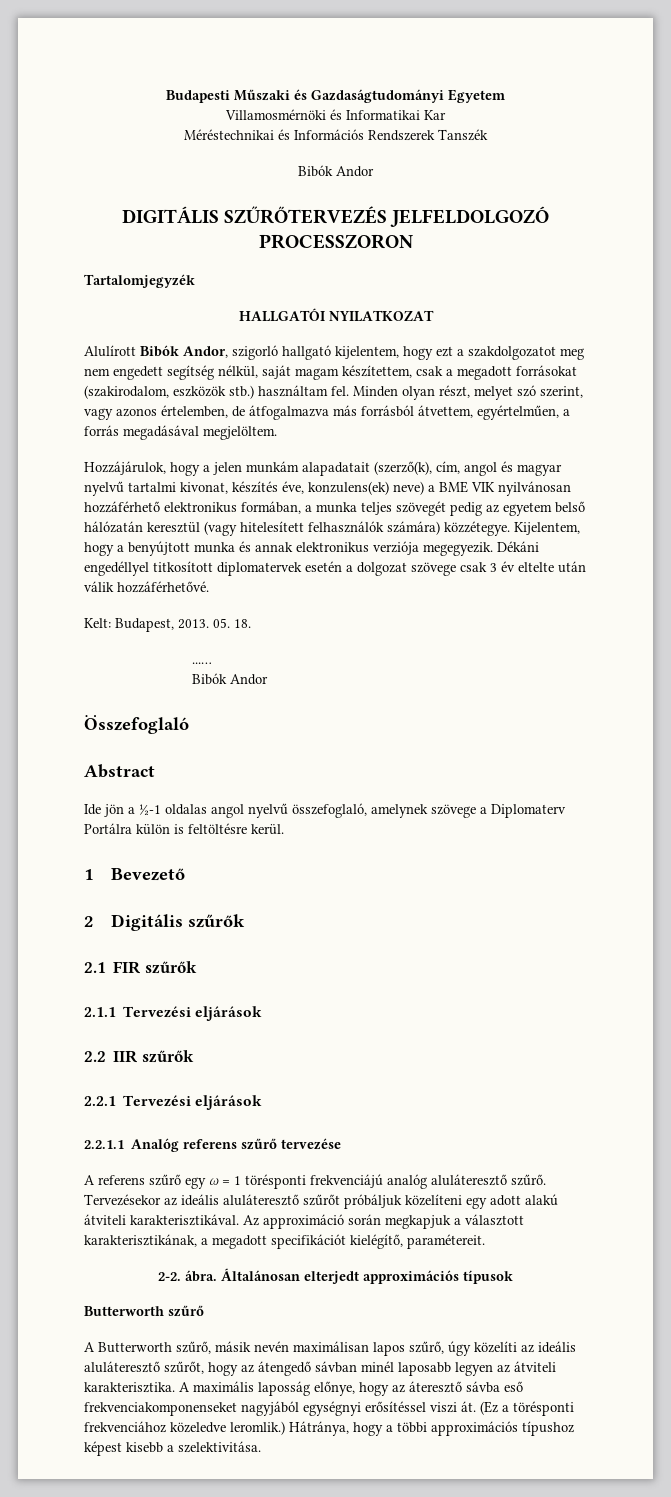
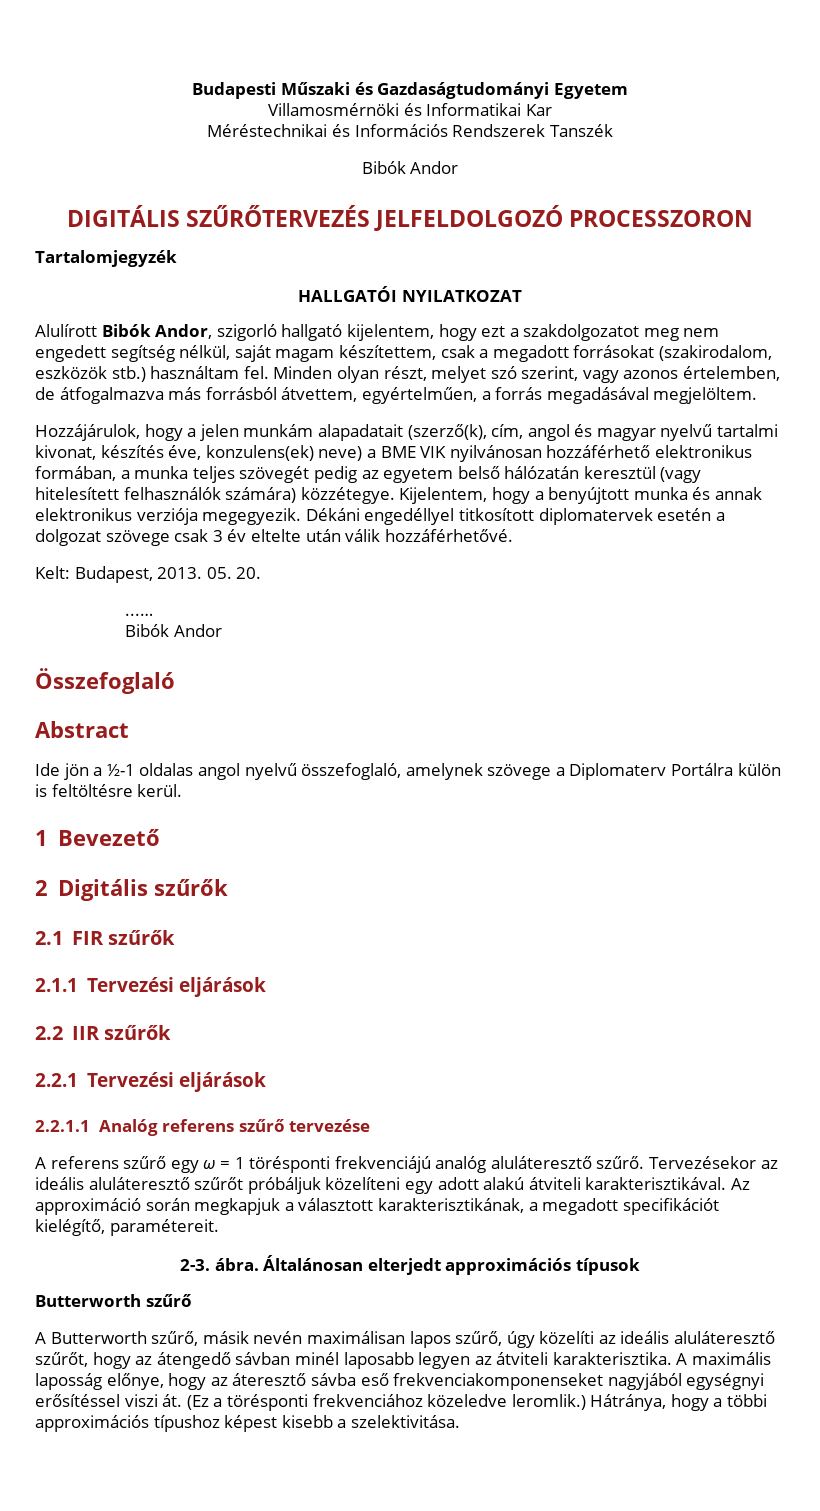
[234,619,251,628] 18. -> [236,567,262,579] 20.
[158,1272,181,1281] 2-2. -> [180,1259,211,1271] 2-3.

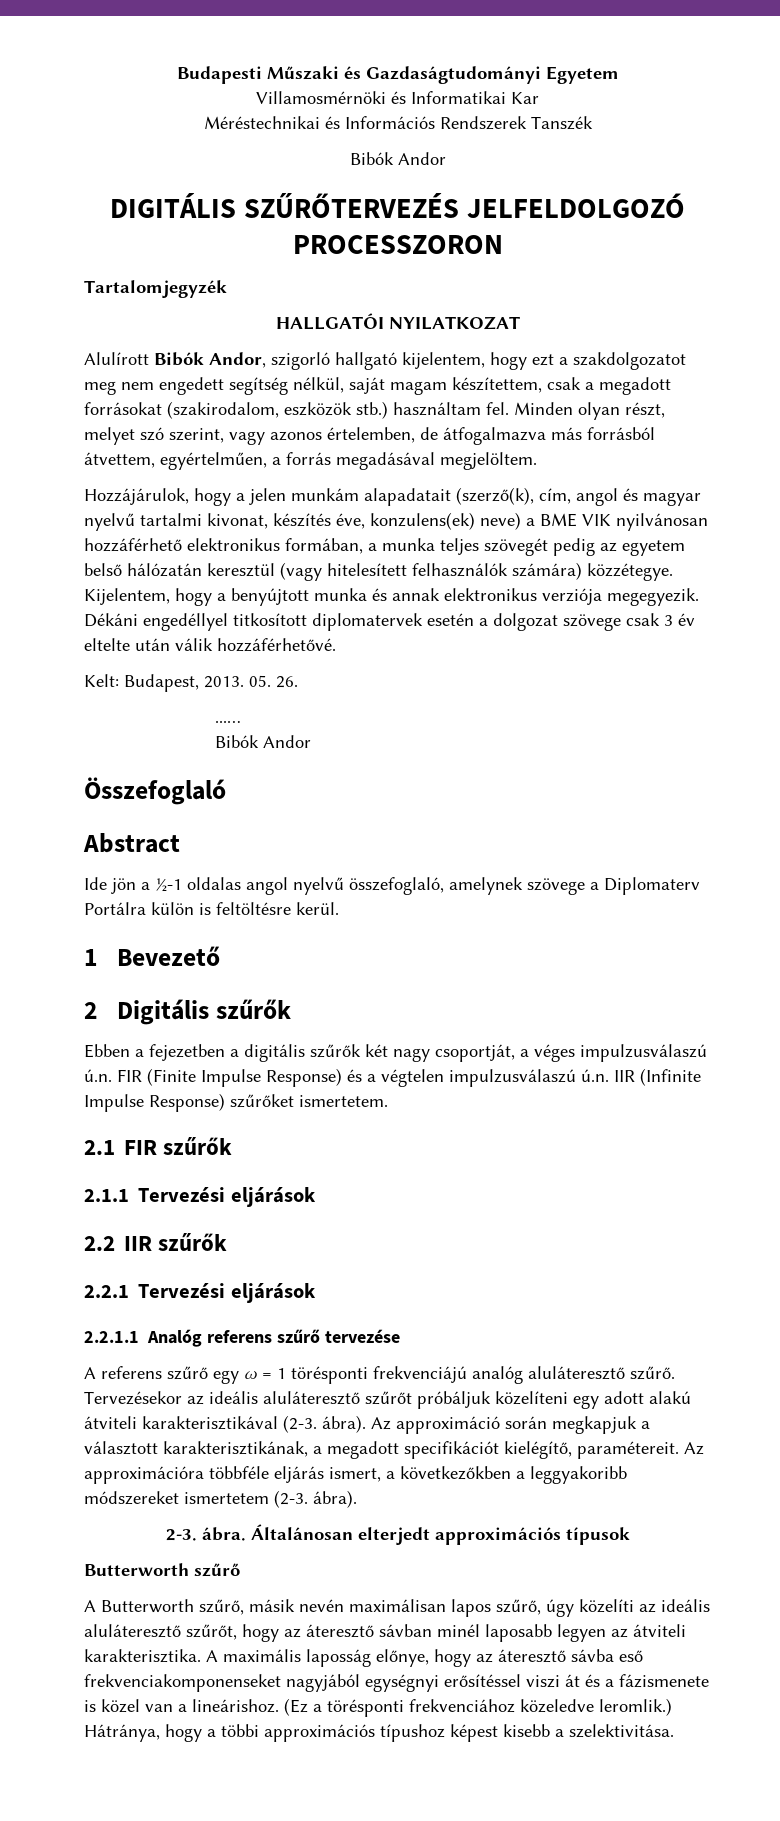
[236,567,262,579] 20. -> [276,676,298,688] 26.
(228, 887) none -> [84,1044,707,1062] [84,1068,701,1087] [84,1093,388,1112] // Ebben a fejezetben a digitális szűrők két nagy csoportját, a véges impulzusválaszú ú.n. FIR (Finite Impulse Response) és a végtelen impulzusválaszú ú.n. IIR (Infinite Impulse Response) szűrőket ismertetem.
[585,1177,727,1190] karakterisztikával. -> [142,1415,366,1433] karakterisztikával (2-3. ábra).
(219, 1227) none -> [684,1442,704,1455] [84,1466,627,1484] [84,1490,357,1508] Az approximációra többféle eljárás ismert, a következőkben a leggyakoribb módszereket ismertetem (2-3. ábra).
[156,1352,231,1369] átengedő -> [306,1624,374,1638] áteresztő
[162,1394,183,1407] át. -> [565,1674,709,1688] [84,1699,279,1713] át és a fázismenete is közel van a lineárishoz.

